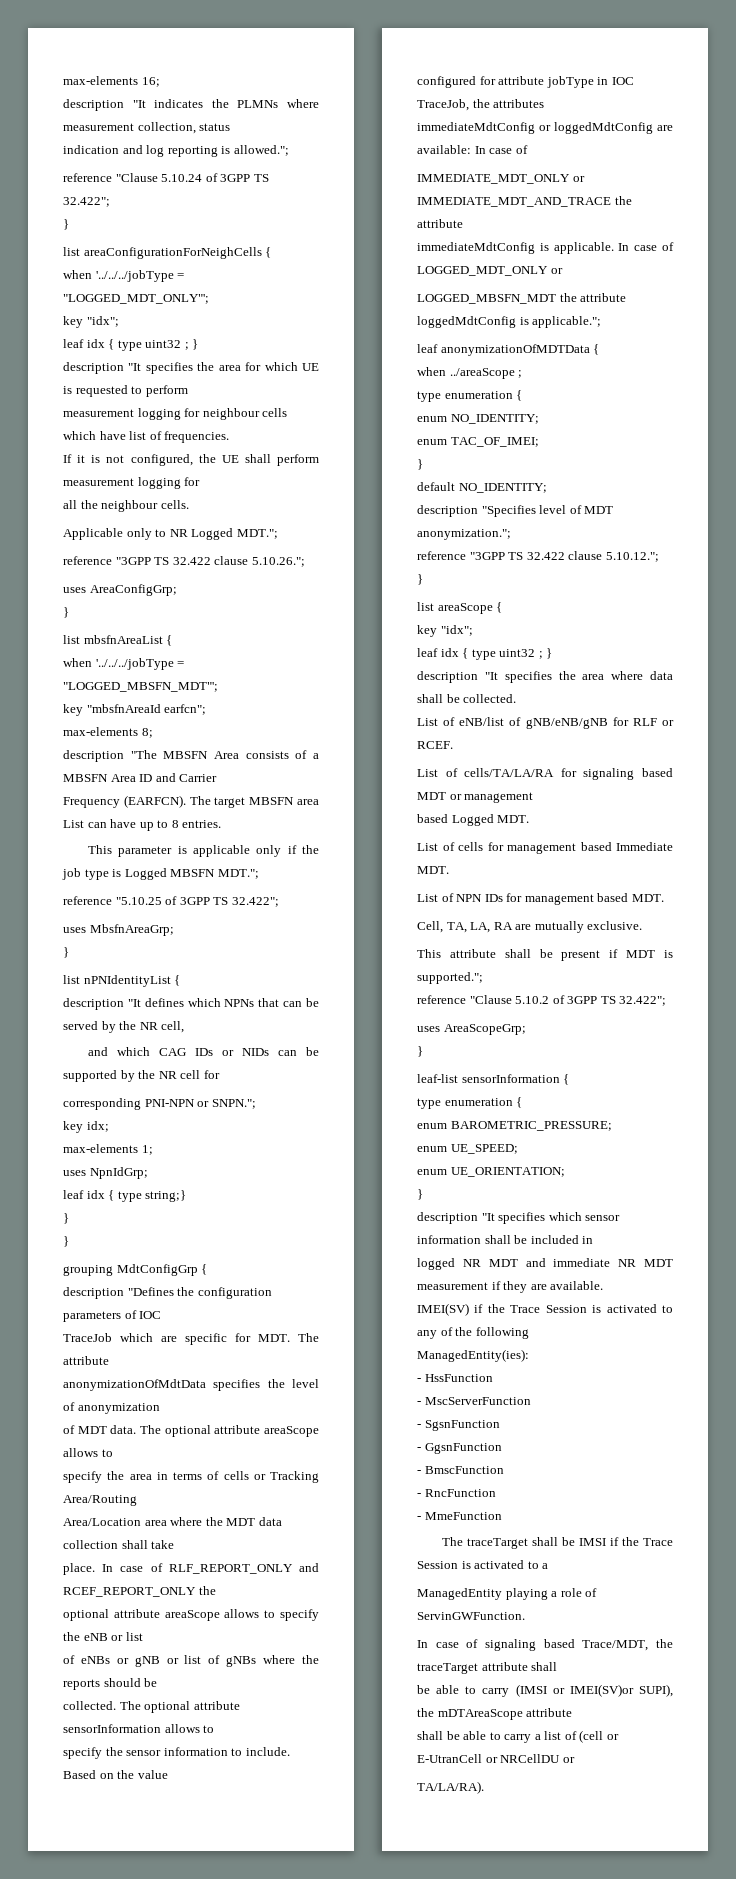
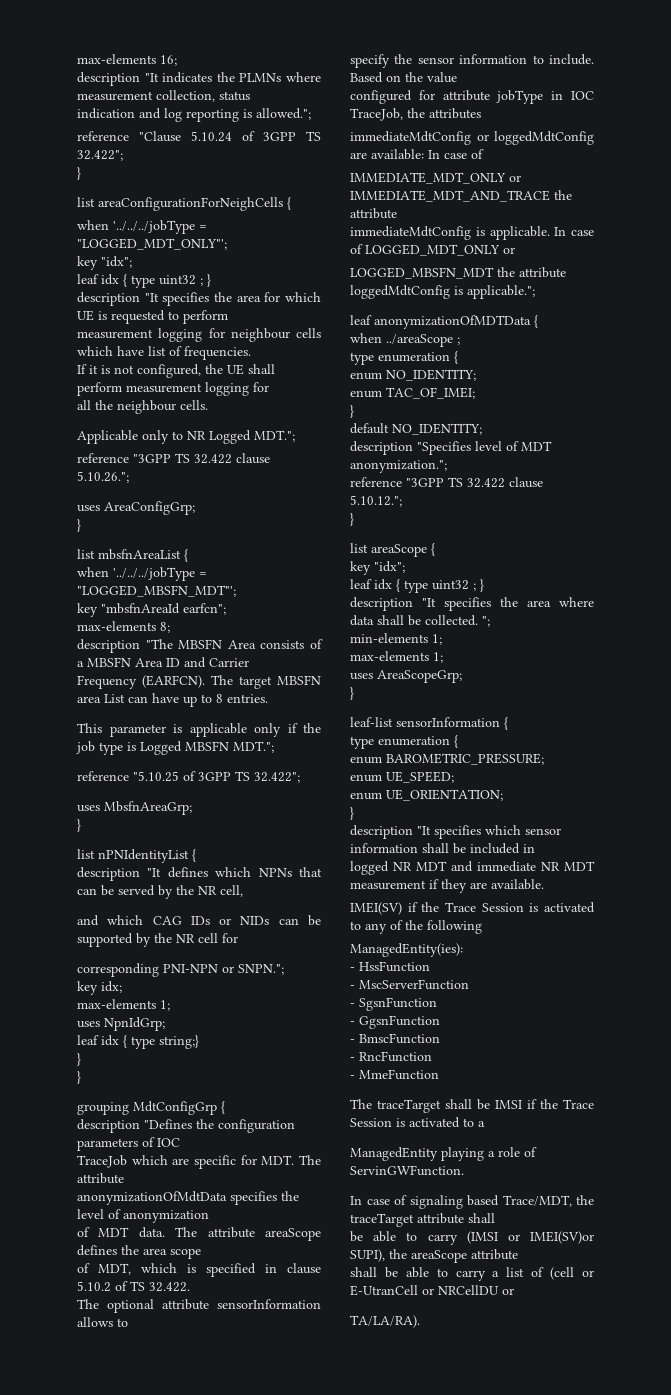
[164,1425,319,1437] [63,1448,113,1457] [63,1471,319,1483] [63,1495,137,1506] [63,1517,282,1526] [63,1540,175,1549] [63,1563,319,1575] [63,1586,216,1597] [63,1609,320,1621] [63,1632,143,1641] [63,1655,319,1667] [63,1678,158,1690] [63,1701,116,1710] optional attribute areaScope allows to // specify the area in terms of cells or Tracking Area/Routing // Area/Location area where the MDT data collection shall take // place. In case of RLF_REPORT_ONLY and RCEF_REPORT_ONLY the // optional attribute areaScope allows to specify the eNB or list // of eNBs or gNB or list of gNBs where the reports should be // collected. -> [207,1227,321,1241] [77,1245,201,1259] [77,1263,321,1277] [77,1281,190,1292] attribute areaScope defines the area scope // of MDT, which is specified in clause 5.10.2 of TS 32.422. //
[417,717,674,729] [417,741,453,749] [417,768,673,780] [417,792,534,803] [417,814,530,826] [417,842,673,854] [417,866,449,874] [417,893,664,905] [417,921,643,933] [417,949,673,961] [417,972,483,984] [417,995,667,1006] // List of eNB/list of gNB/eNB/gNB for RLF or RCEF. // List of cells/TA/LA/RA for signaling based MDT or management // based Logged MDT. // List of cells for management based Immediate MDT. // List of NPN IDs for management based MDT. // Cell, TA, LA, RA are mutually exclusive. // This attribute shall be present if MDT is supported."; // reference "Clause 5.10.2 of 3GPP TS 32.422"; -> [482,616,490,627] [350,633,442,645] [350,651,443,663] "; // min-elements 1; // max-elements 1;
[437,1709,523,1720] mDTAreaScope -> [411,1250,467,1263] areaScope

